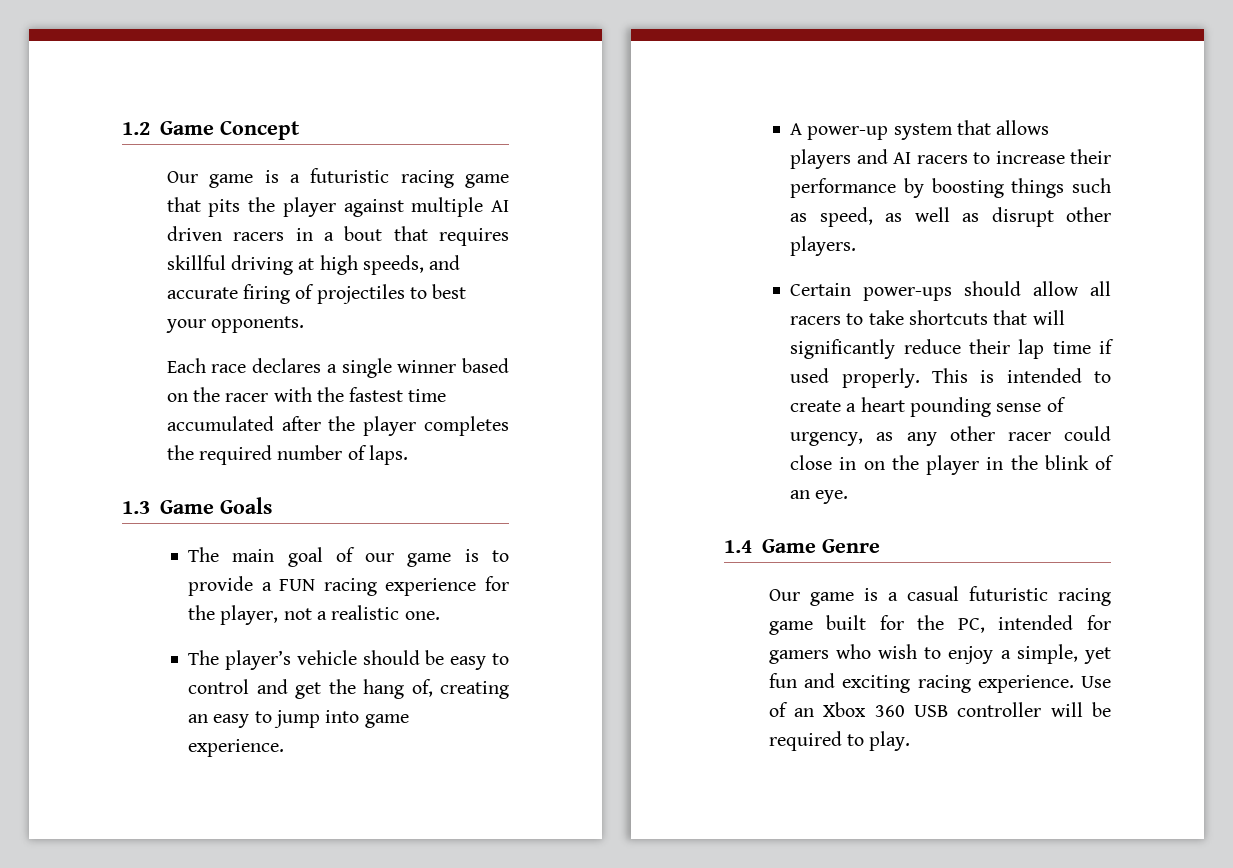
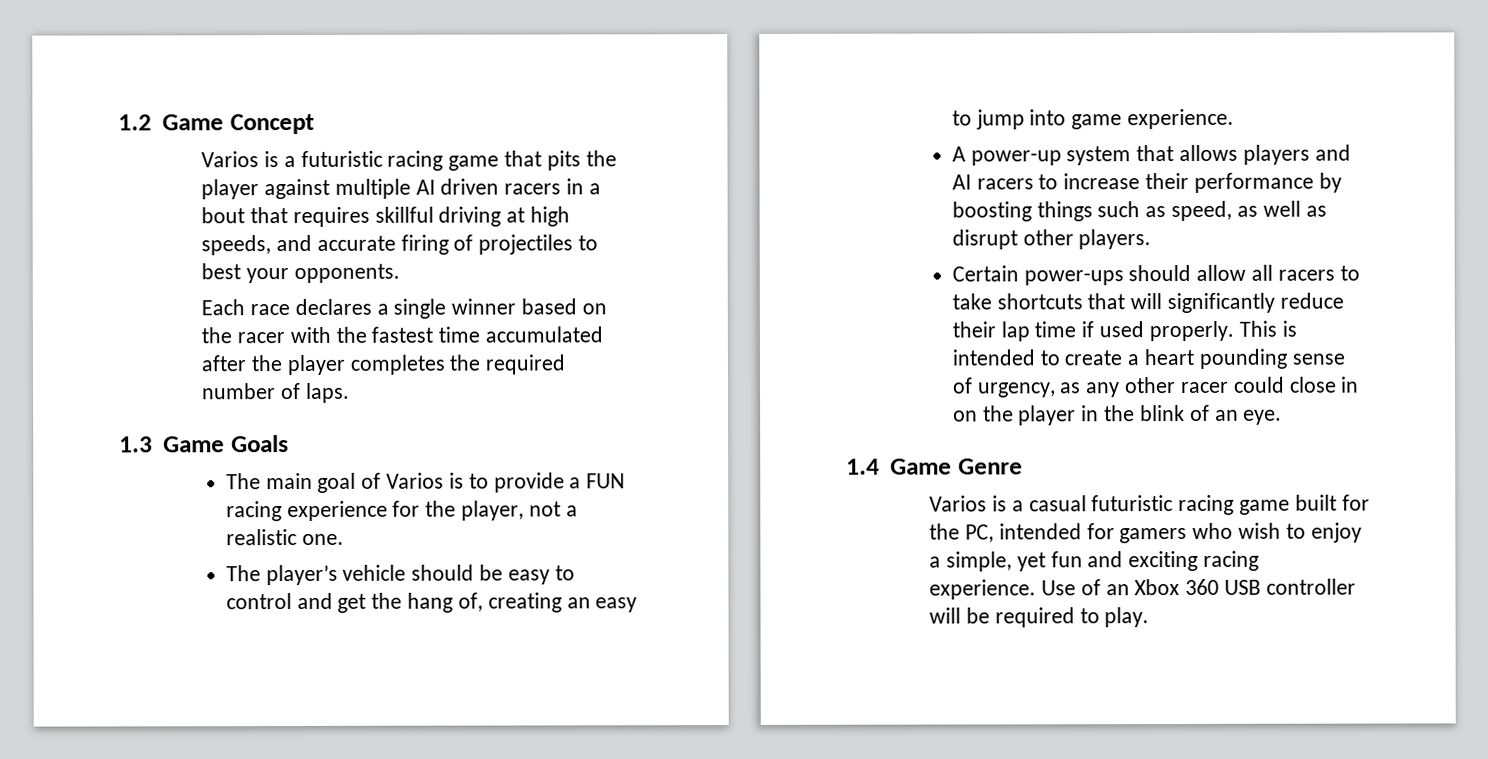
[166,171,254,188] Our game -> [201,151,260,168] Varios
[365,553,452,567] our game -> [386,472,445,489] Varios
[768,589,854,606] Our game -> [929,495,988,512] Varios

